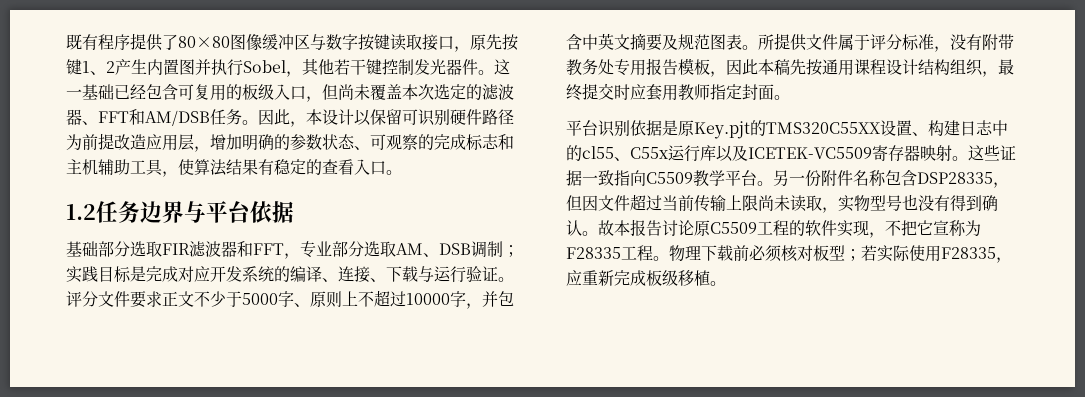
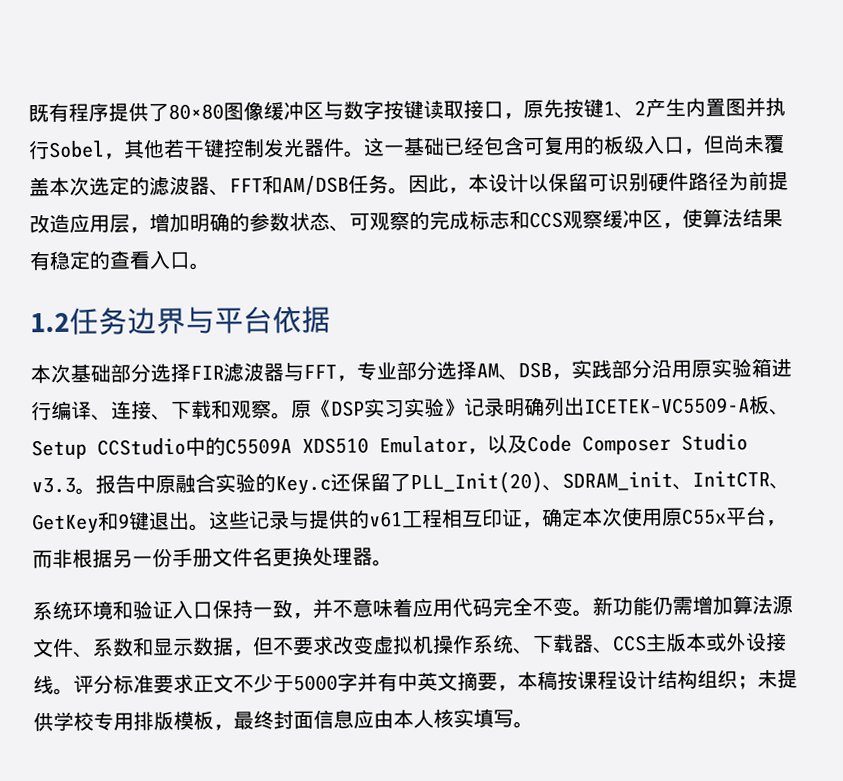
[66,159,163,176] 主机辅助工具 -> [529,209,663,229] CCS观察缓冲区
(294, 212) none -> [30,363,71,384] 本次
[146,241,162,257] 取 -> [170,362,191,383] 择
[237,241,253,257] 和 -> [283,361,304,382] 与
[380,241,396,257] 取 -> [456,360,477,380] 择
[471,241,519,258] [66,266,514,283] [66,291,130,307] 调制；实践目标是完成对应开发系统的编译、连接、下载与运行验证。评分文件 -> [551,357,792,380] [31,395,790,421] [31,433,748,460] [31,470,790,496] [32,506,787,535] [32,546,393,569] [32,595,793,621] [33,632,787,658] [33,674,154,696] ，实践部分沿用原实验箱进行编译、连接、下载和观察。原《DSP实习实验》记录明确列出ICETEK–VC5509-A板、Setup CCStudio中的C5509A XDS510 Emulator，以及Code Composer Studio v3.3。报告中原融合实验的Key.c还保留了PLL_Init(20)、SDRAM_init、InitCTR、GetKey和9键退出。这些记录与提供的v61工程相互印证，确定本次使用原C55x平台，而非根据另一份手册文件名更换处理器。 // 系统环境和验证入口保持一致，并不意味着应用代码完全不变。新功能仍需增加算法源文件、系数和显示数据，但不要求改变虚拟机操作系统、下载器、CCS主版本或外设接线。评分标准
[294,290,514,309] [566,33,1014,52] [566,58,1014,77] [566,83,790,101] [566,120,1008,139] [566,145,1016,162] [566,170,1009,188] [566,194,998,213] [566,219,981,238] [566,245,1012,263] [566,270,710,286] 、原则上不超过10000字，并包含中英文摘要及规范图表。所提供文件属于评分标准，没有附带教务处专用报告模板，因此本稿先按通用课程设计结构组织，最终提交时应套用教师指定封面。 // 平台识别依据是原Key.pjt的TMS320C55XX设置、构建日志中的cl55、C55x运行库以及ICETEK-VC5509寄存器映射。这些证据一致指向C5509教学平台。另一份附件名称包含DSP28335，但因文件超过当前传输上限尚未读取，实物型号也没有得到确认。故本报告讨论原C5509工程的软件实现，不把它宣称为F28335工程。物理下载前必须核对板型；若实际使用F28335，应重新完成板级移植 -> [357,668,798,693] [33,708,514,732] 并有中英文摘要，本稿按课程设计结构组织；未提供学校专用排版模板，最终封面信息应由本人核实填写

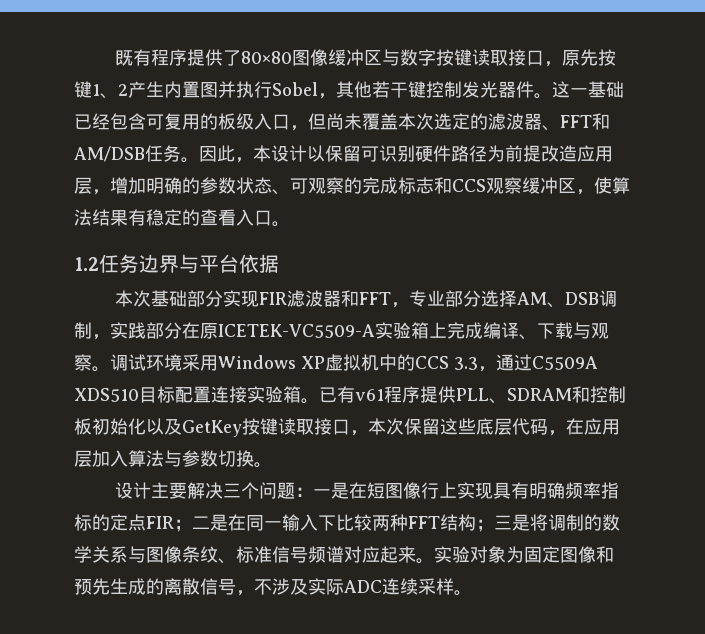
[150,362,191,383] 选择 -> [223,290,260,307] 实现
[283,361,304,382] 与 -> [341,290,360,307] 和
(552, 370) none -> [599,290,618,307] [74,322,92,339] 调制
[651,357,792,379] [31,395,790,421] [31,433,748,460] [31,470,790,496] [32,506,787,535] [32,546,393,569] [32,595,793,621] [33,632,787,658] [33,668,798,696] [33,708,514,732] 沿用原实验箱进行编译、连接、下载和观察。原《DSP实习实验》记录明确列出ICETEK–VC5509-A板、Setup CCStudio中的C5509A XDS510 Emulator，以及Code Composer Studio v3.3。报告中原融合实验的Key.c还保留了PLL_Init(20)、SDRAM_init、InitCTR、GetKey和9键退出。这些记录与提供的v61工程相互印证，确定本次使用原C55x平台，而非根据另一份手册文件名更换处理器。 // 系统环境和验证入口保持一致，并不意味着应用代码完全不变。新功能仍需增加算法源文件、系数和显示数据，但不要求改变虚拟机操作系统、下载器、CCS主版本或外设接线。评分标准要求正文不少于5000字并有中英文摘要，本稿按课程设计结构组织；未提供学校专用排版模板，最终封面信息应由本人核实填写 -> [182,322,609,340] [74,354,598,372] [74,386,626,404] [74,418,620,437] [74,450,272,468] [115,482,620,499] [74,514,620,532] [74,546,614,564] [74,578,454,596] 在原ICETEK-VC5509-A实验箱上完成编译、下载与观察。调试环境采用Windows XP虚拟机中的CCS 3.3，通过C5509A XDS510目标配置连接实验箱。已有v61程序提供PLL、SDRAM和控制板初始化以及GetKey按键读取接口，本次保留这些底层代码，在应用层加入算法与参数切换。 // 设计主要解决三个问题：一是在短图像行上实现具有明确频率指标的定点FIR；二是在同一输入下比较两种FFT结构；三是将调制的数学关系与图像条纹、标准信号频谱对应起来。实验对象为固定图像和预先生成的离散信号，不涉及实际ADC连续采样

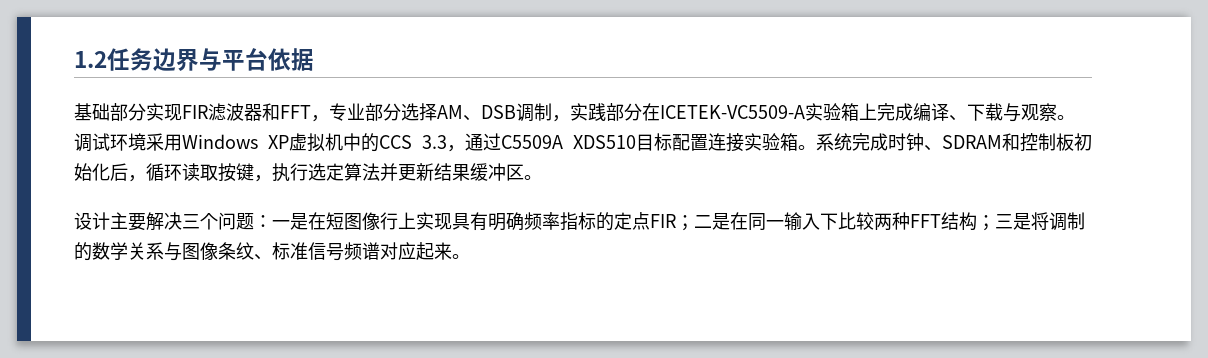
[115,49,617,67] [74,81,624,99] [74,113,610,131] [74,145,613,163] [74,177,630,195] [74,209,290,227] 既有程序提供了80×80图像缓冲区与数字按键读取接口，原先按键1、2产生内置图并执行Sobel，其他若干键控制发光器件。这一基础已经包含可复用的板级入口，但尚未覆盖本次选定的滤波器、FFT和AM/DSB任务。因此，本设计以保留可识别硬件路径为前提改造应用层，增加明确的参数状态、可观察的完成标志和CCS观察缓冲区，使算法结果有稳定的查看入口。 // -> (74, 59) none
[115,290,152,307] 本次 -> (314, 59) none
[200,323,218,339] 原 -> (660, 112) none
[319,386,489,403] 已有v61程序提供PLL -> [816,133,924,151] 系统完成时钟
[146,418,620,437] [74,450,254,467] 以及GetKey按键读取接口，本次保留这些底层代码，在应用层加入算法与参数切换 -> [110,163,524,182] 后，循环读取按键，执行选定算法并更新结果缓冲区
[434,546,614,563] [74,578,472,596] 实验对象为固定图像和预先生成的离散信号，不涉及实际ADC连续采样。 -> (470, 256) none

